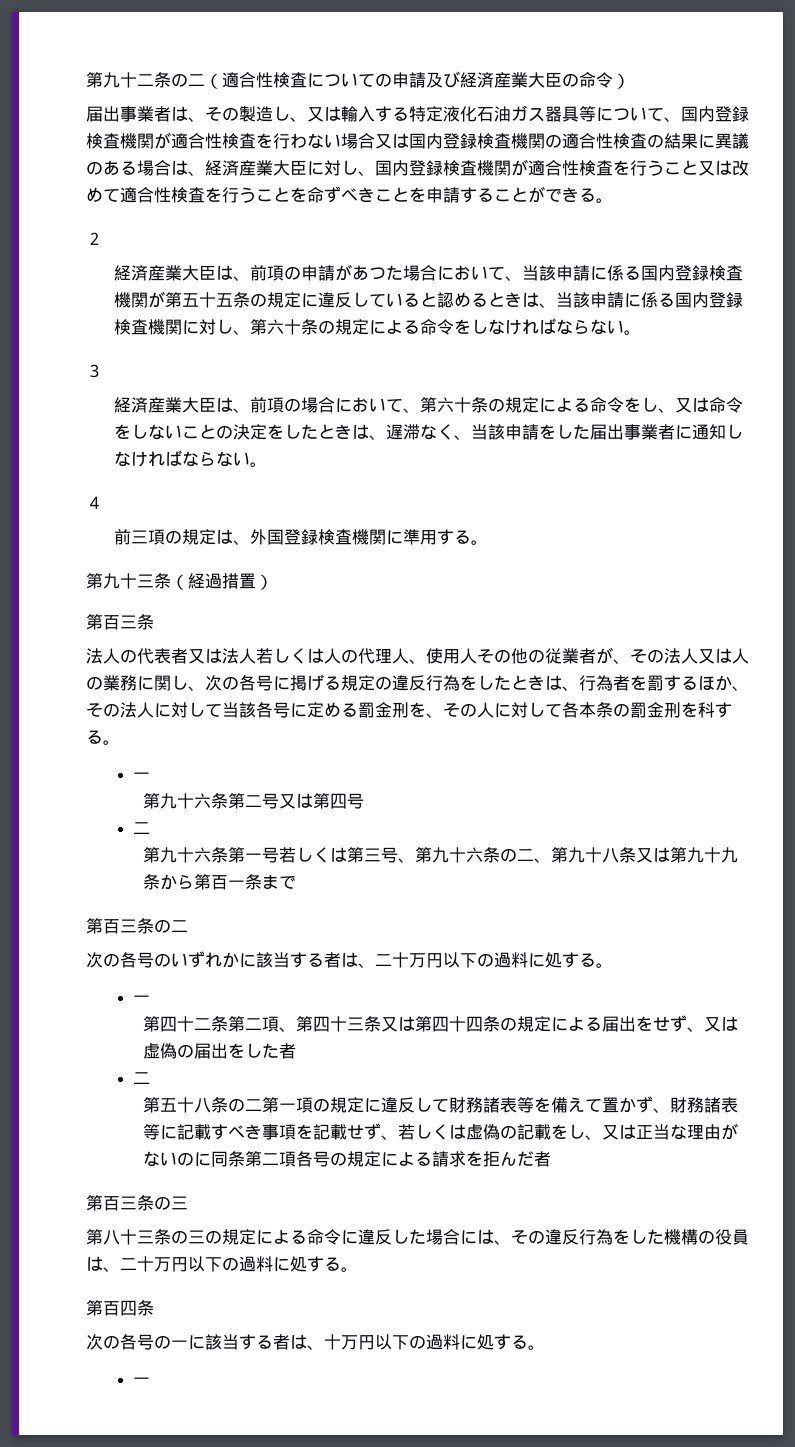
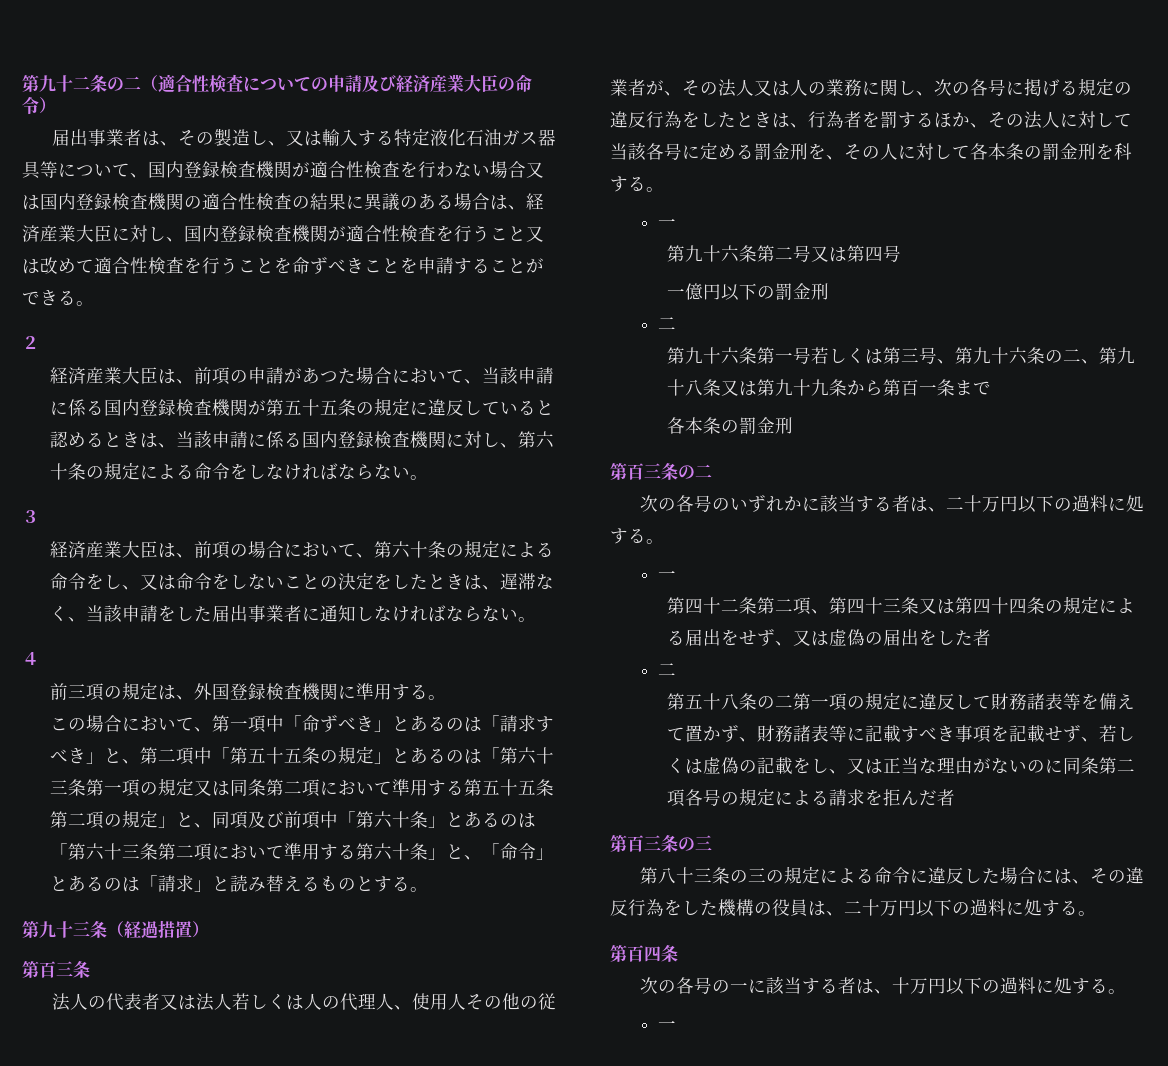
(489, 542) none -> [50,715,555,733] [50,746,555,765] [50,778,555,797] [50,810,537,829] [50,843,555,861] [50,875,429,892] // この場合において、第一項中「命ずべき」とあるのは「請求すべき」と、第二項中「第五十五条の規定」とあるのは「第六十三条第一項の規定又は同条第二項において準用する第五十五条第二項の規定」と、同項及び前項中「第六十条」とあるのは「第六十三条第二項において準用する第六十条」と、「命令」とあるのは「請求」と読み替えるものとする。
(364, 801) none -> [666,283,829,301] // 一億円以下の罰金刑
(296, 882) none -> [666,417,793,434] // 各本条の罰金刑

